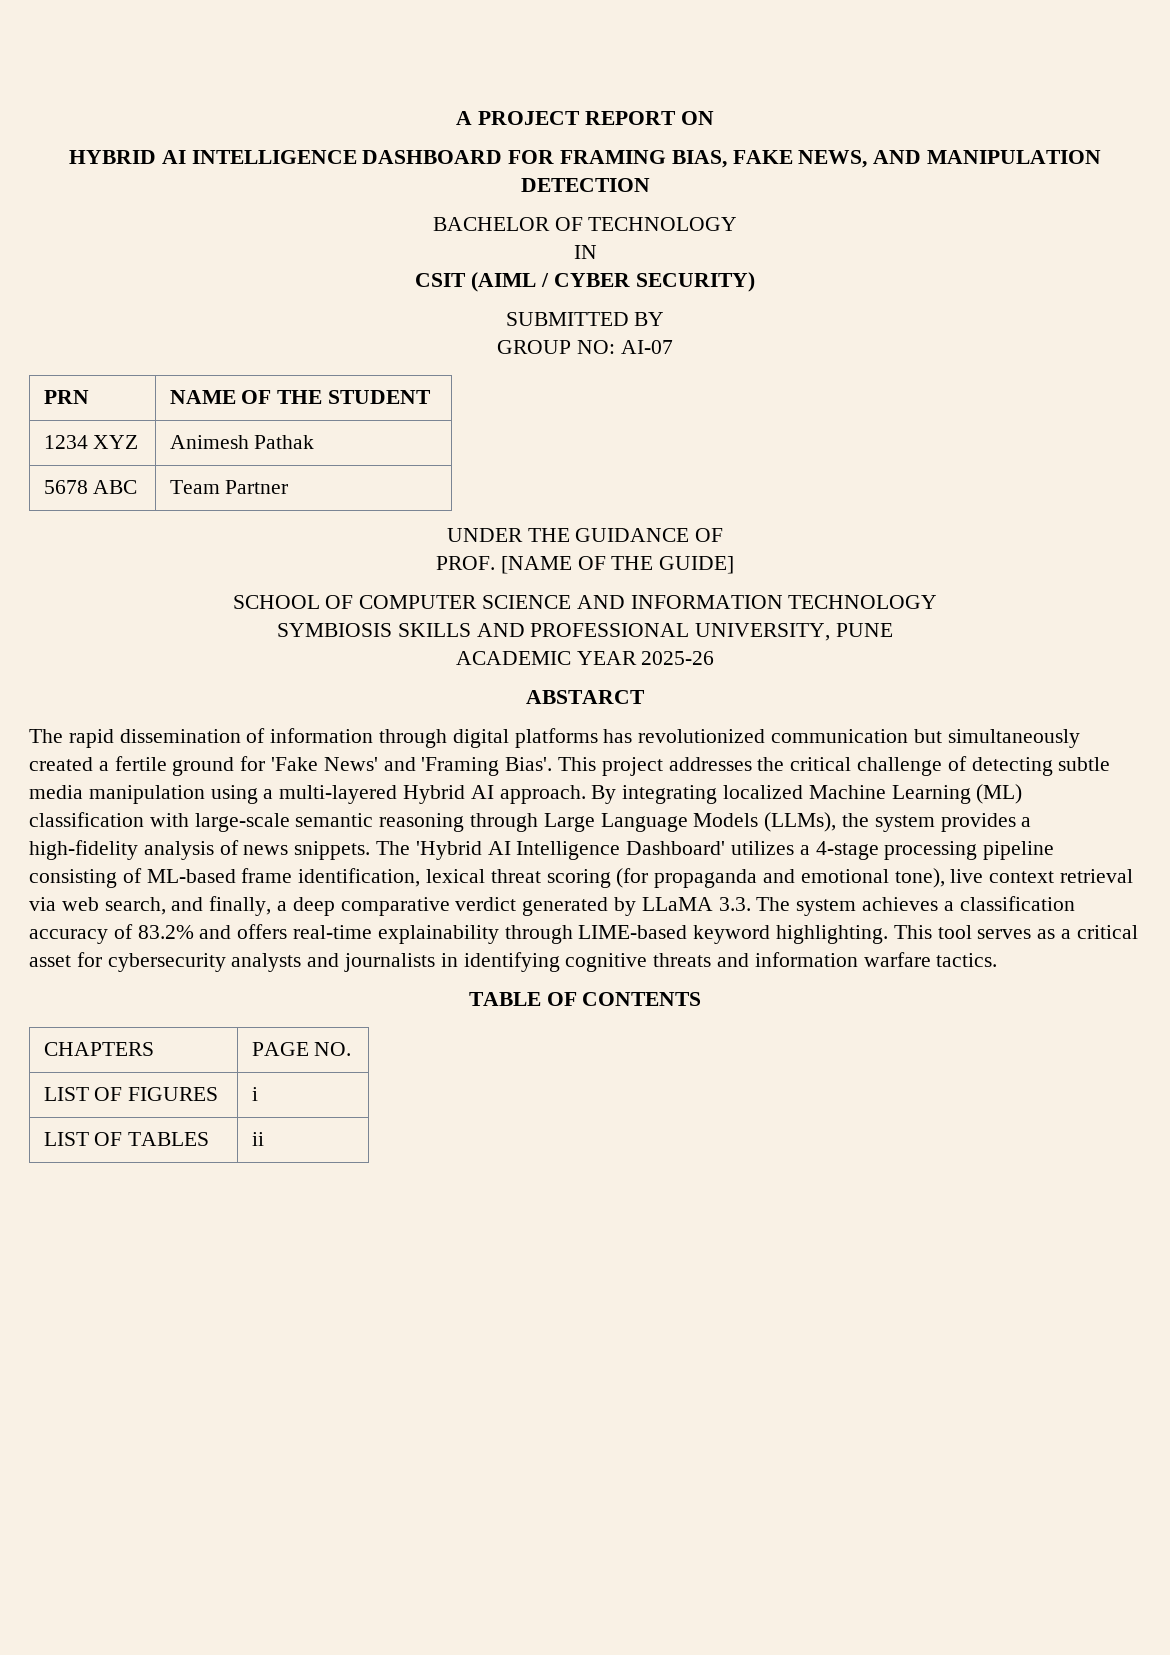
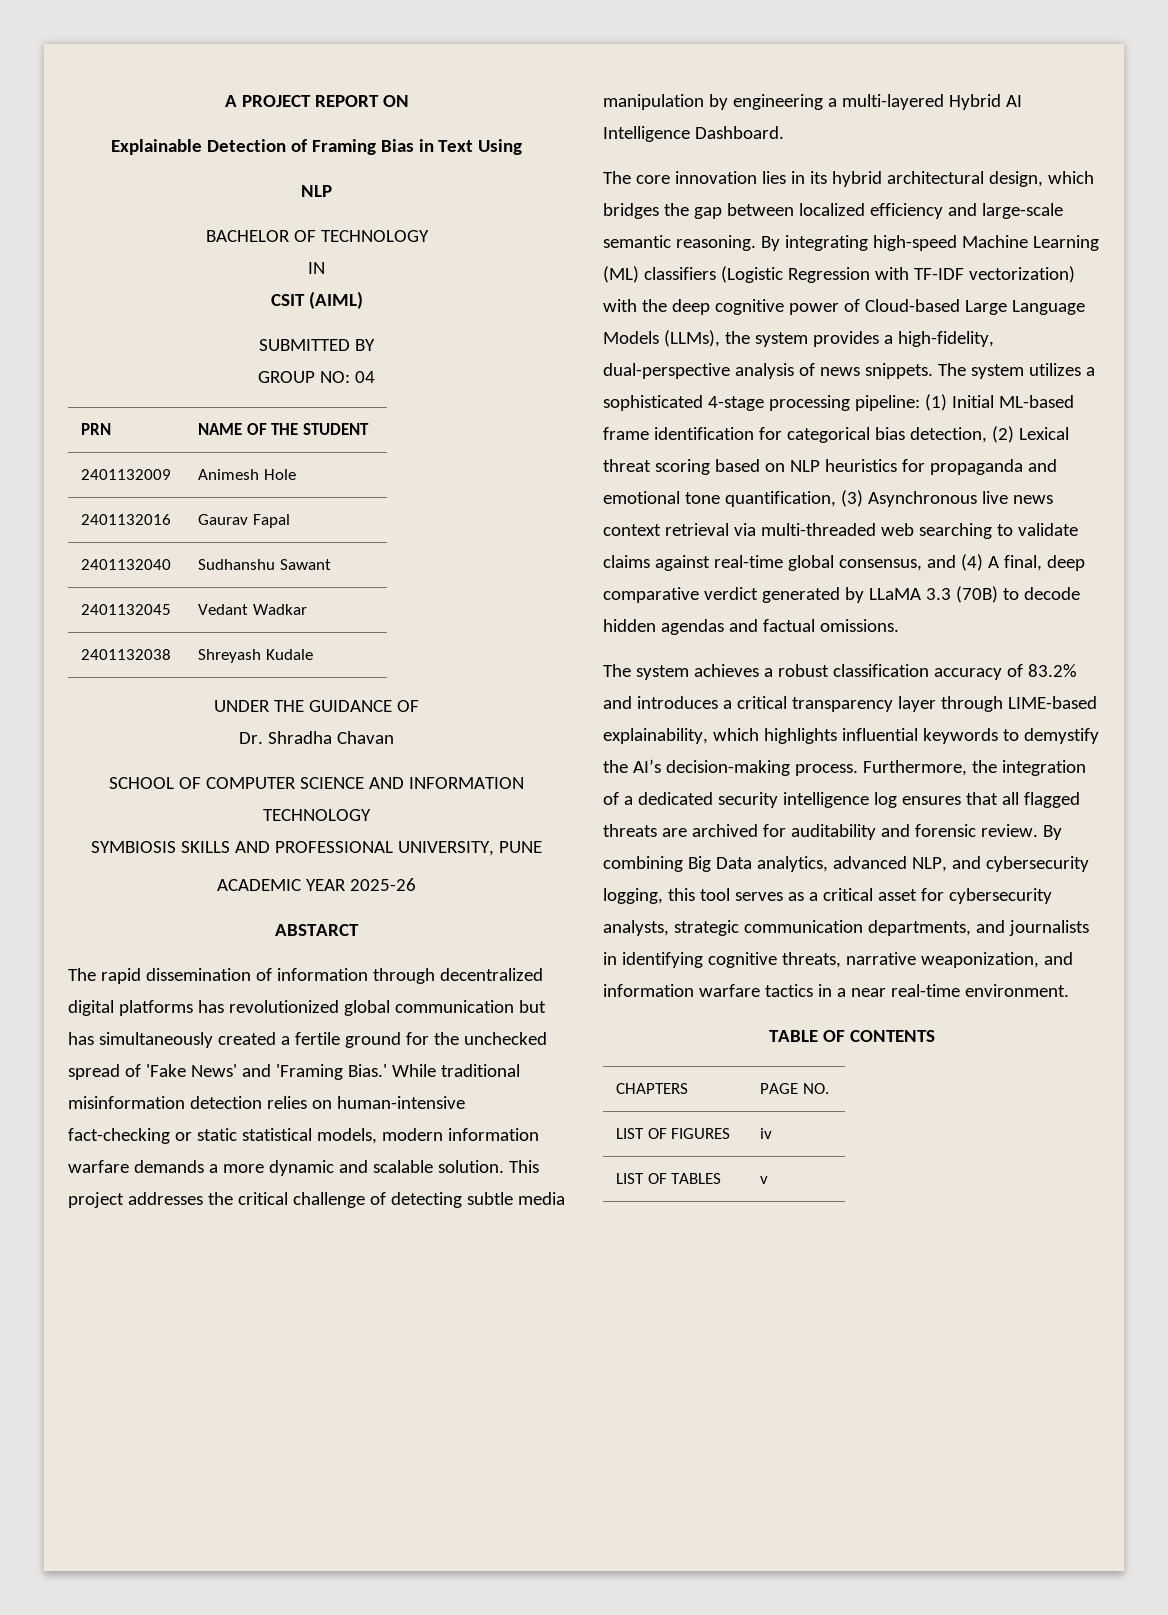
[68,150,1102,168] [520,178,650,192] HYBRID AI INTELLIGENCE DASHBOARD FOR FRAMING BIAS, FAKE NEWS, AND MANIPULATION DETECTION -> [110,139,523,155] [301,185,332,197] Explainable Detection of Framing Bias in Text Using // NLP
[471,272,755,292] (AIML / CYBER SECURITY) -> [308,291,363,309] (AIML)
[620,340,673,354] AI-07 -> [354,371,375,383] 04
[43,435,139,449] 1234 XYZ -> [81,469,172,480] 2401132009
[254,435,315,449] [43,480,138,494] [169,480,289,494] Pathak // 5678 ABC | Team Partner -> [263,469,296,480] [81,514,172,525] [198,514,290,528] [81,559,172,570] [198,559,331,570] [81,604,172,615] [198,604,307,615] [81,649,172,660] [198,649,313,663] Hole // 2401132016 | Gaurav Fapal // 2401132040 | Sudhanshu Sawant // 2401132045 | Vedant Wadkar // 2401132038 | Shreyash Kudale
[435,556,735,574] PROF. [NAME OF THE GUIDE] -> [239,731,394,744] Dr. Shradha Chavan
(448, 738) none -> [439,968,543,981] decentralized
(766, 736) none -> [343,1000,390,1016] global
(942, 736) none -> [68,1032,94,1045] has
[271,757,553,776] 'Fake News' and 'Framing Bias'. -> [433,1032,547,1045] [68,1064,520,1080] [68,1096,465,1109] [68,1128,539,1144] [68,1160,504,1176] the unchecked spread of 'Fake News' and 'Framing Bias.' While traditional misinformation detection relies on human-intensive fact-checking or static statistical models, modern information warfare demands a more dynamic and scalable solution.
[210,785,258,804] using -> [708,94,823,110] by engineering
[499,785,586,804] approach. -> [603,126,784,142] [603,171,1094,187] [603,203,1063,219] [603,235,756,251] Intelligence Dashboard. // The core innovation lies in its hybrid architectural design, which bridges the gap between localized efficiency and large-scale semantic reasoning.
[723,785,804,799] localized -> [872,235,957,251] high-speed
[29,812,539,832] classification with large-scale semantic reasoning through -> [643,266,1075,283] [603,299,960,315] classifiers (Logistic Regression with TF-IDF vectorization) with the deep cognitive power of Cloud-based
[29,840,138,860] high-fidelity -> [897,331,994,347] [603,363,730,379] high-fidelity, dual-perspective
[415,841,726,860] 'Hybrid AI Intelligence Dashboard' -> [970,364,1024,379] system
(810, 850) none -> [603,395,703,411] sophisticated
[983,841,1055,860] [29,868,1134,888] [29,896,288,916] pipeline consisting of ML-based frame identification, lexical threat scoring (for propaganda and emotional tone), live context retrieval via web search, and finally, a -> [854,394,1074,411] [603,426,1069,443] [603,459,1057,475] [603,490,1053,507] [603,523,1078,539] [603,554,1042,571] pipeline: (1) Initial ML-based frame identification for categorical bias detection, (2) Lexical threat scoring based on NLP heuristics for propaganda and emotional tone quantification, (3) Asynchronous live news context retrieval via multi-threaded web searching to validate claims against real-time global consensus, and (4) A final,
[718,897,751,911] 3.3. -> [925,586,1080,603] [603,619,899,635] 3.3 (70B) to decode hidden agendas and factual omissions. //
(954, 906) none -> [777,664,829,677] robust
[237,924,932,944] offers real-time explainability through LIME-based keyword highlighting. This -> [636,696,1097,712] [603,728,1099,744] [603,759,1086,776] [603,792,1080,808] [603,824,1062,840] [603,856,1089,872] [603,888,695,904] introduces a critical transparency layer through LIME-based explainability, which highlights influential keywords to demystify the AI’s decision-making process. Furthermore, the integration of a dedicated security intelligence log ensures that all flagged threats are archived for auditability and forensic review. By combining Big Data analytics, advanced NLP, and cybersecurity logging, this
[231,953,302,972] analysts -> [603,920,971,936] analysts, strategic communication departments,
[653,952,998,967] threats and information warfare tactics. -> [781,952,1073,968] [603,984,1069,997] threats, narrative weaponization, and information warfare tactics in a near real-time environment.
[251,1087,258,1101] i -> [760,1128,773,1139] iv
[251,1132,264,1146] ii -> [760,1176,769,1184] v

